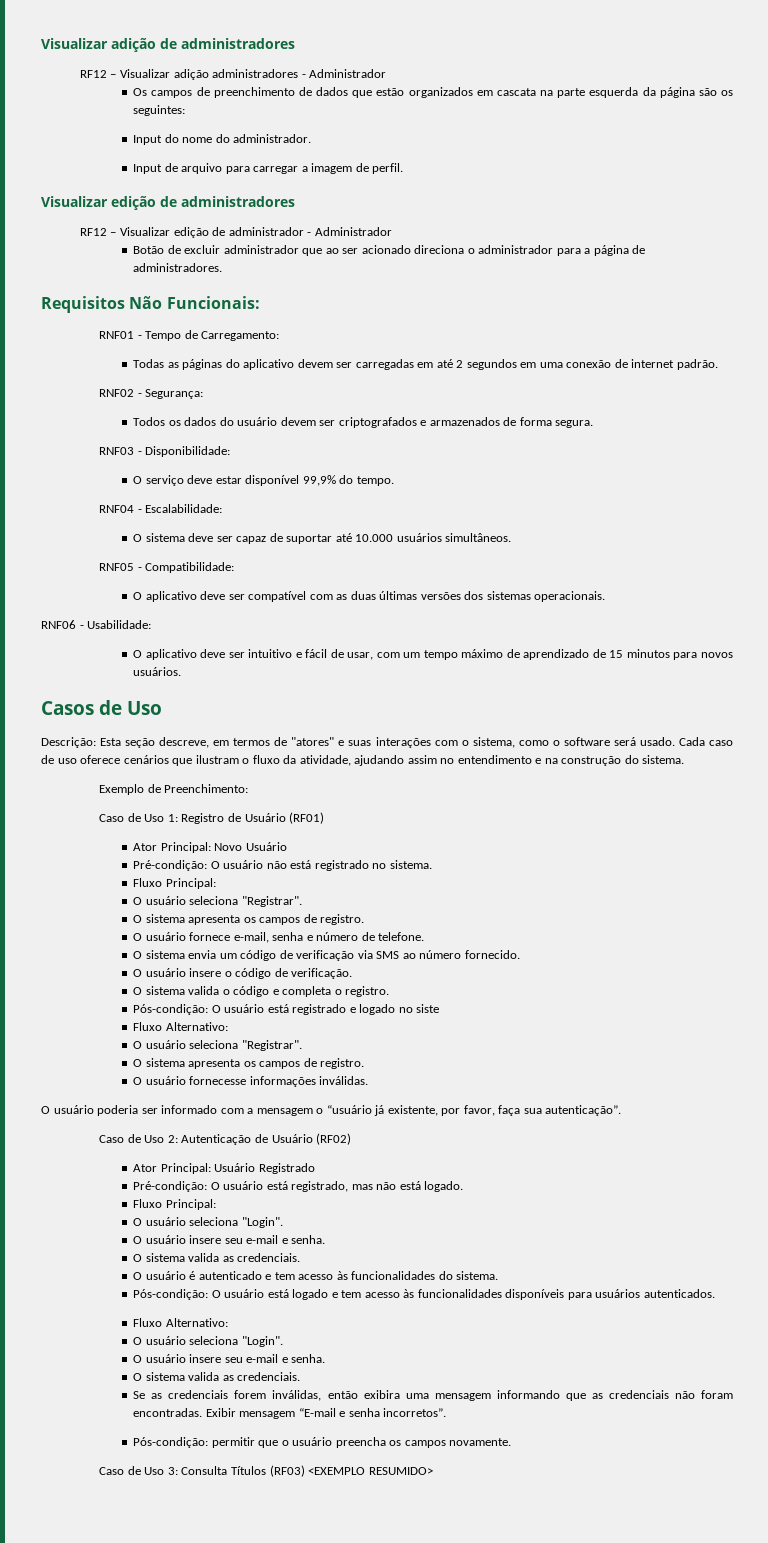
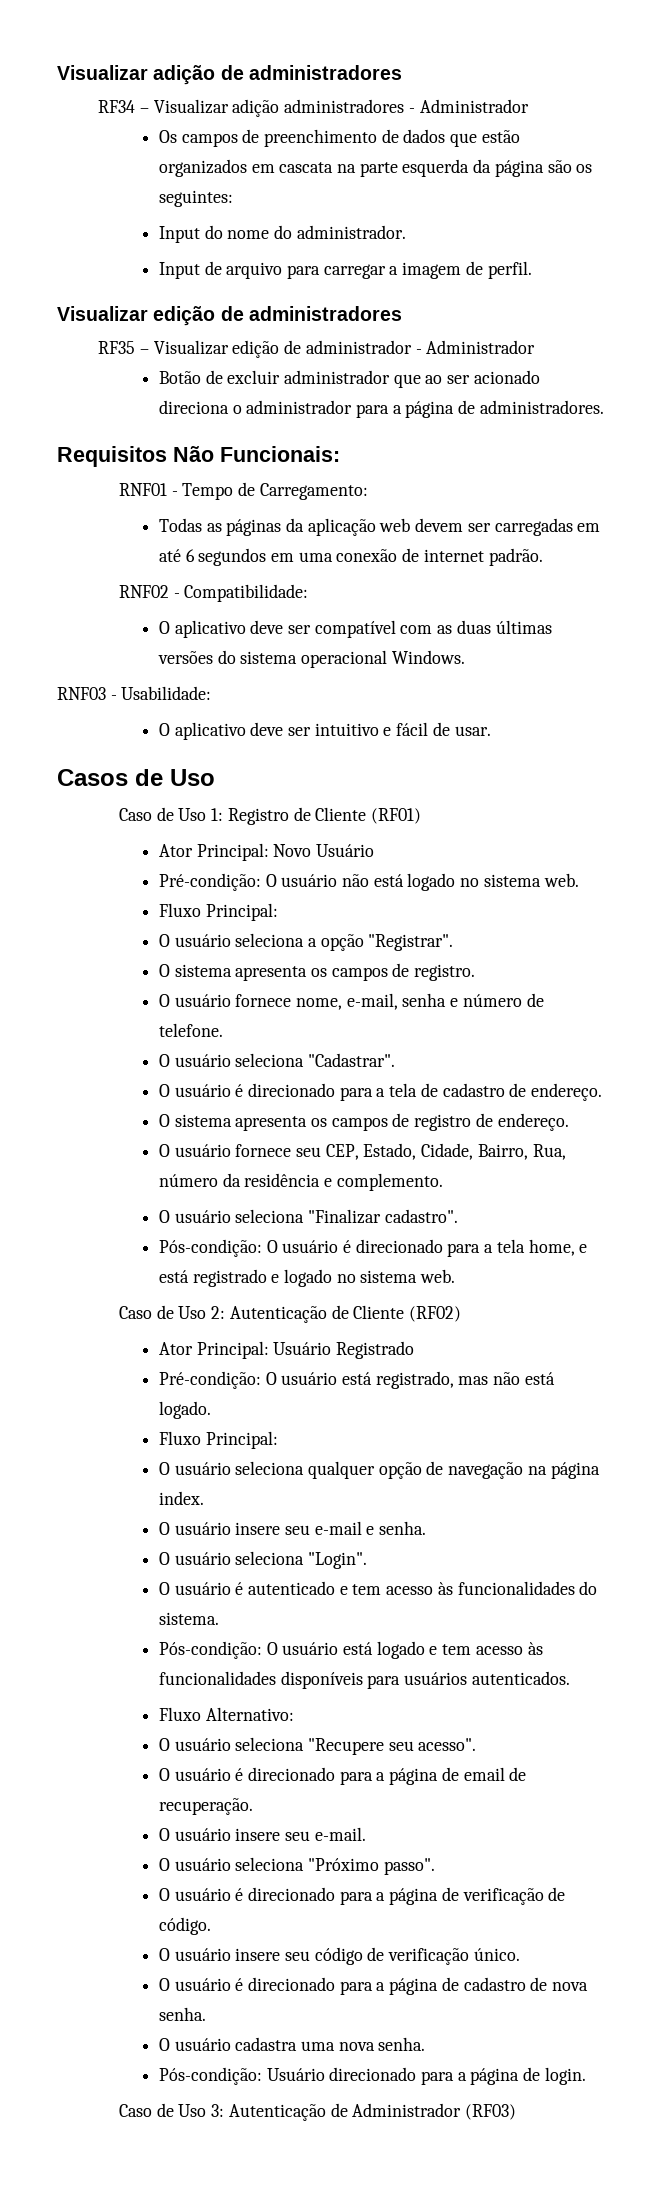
[79,70,107,78] RF12 -> [98,100,136,113] RF34
[79,228,107,236] RF12 -> [98,341,136,354] RF35
[225,359,295,370] do aplicativo -> [285,518,411,536] da aplicação web
[456,360,464,368] 2 -> [185,549,195,562] 6
[145,389,204,399] [133,417,594,428] [99,446,231,457] [133,475,394,486] [99,504,223,513] [133,533,512,544] [99,563,142,571] Segurança: // Todos os dados do usuário devem ser criptografados e armazenados de forma segura. // RNF03 - Disponibilidade: // O serviço deve estar disponível 99,9% do tempo. // RNF04 - Escalabilidade: // O sistema deve ser capaz de suportar até 10.000 usuários simultâneos. // RNF05 - -> (180, 595) none
[464,591,606,602] [41,620,76,629] dos sistemas operacionais. // RNF06 -> [217,650,465,668] [57,687,106,700] do sistema operacional Windows. // RNF03
[347,649,733,660] [133,667,182,676] [41,700,162,715] [41,737,733,748] [41,755,685,766] [99,784,249,795] usar, com um tempo máximo de aprendizado de 15 minutos para novos usuários. // Casos de Uso // Descrição: Esta seção descreve, em termos de "atores" e suas interações com o sistema, como o software será usado. Cada caso de uso oferece cenários que ilustram o fluxo da atividade, ajudando assim no entendimento e na construção do sistema. // Exemplo de Preenchimento: -> [454,726,491,736] [57,769,215,786] usar. // Casos de Uso
[244,813,286,822] Usuário -> [315,807,367,821] Cliente
[314,860,432,871] [133,878,216,889] [133,896,239,905] registrado no sistema. // Fluxo Principal: // O usuário seleciona -> [407,873,579,891] [158,903,278,921] [158,933,364,951] logado no sistema web. // Fluxo Principal: // O usuário seleciona a opção
(231, 936) none -> [295,998,342,1010] nome,
[145,950,520,961] [133,968,353,979] [133,986,390,997] [133,1004,440,1015] [133,1022,228,1031] [133,1040,302,1051] [133,1058,365,1069] [133,1076,369,1087] [41,1105,622,1116] sistema envia um código de verificação via SMS ao número fornecido. // O usuário insere o código de verificação. // O sistema valida o código e completa o registro. // Pós-condição: O usuário está registrado e logado no siste // Fluxo Alternativo: // O usuário seleciona "Registrar". // O sistema apresenta os campos de registro. // O usuário fornecesse informações inválidas. // O usuário poderia ser informado com a mensagem o “usuário já existente, por favor, faça sua autenticação”. -> [174,1053,395,1067] [158,1083,603,1101] [158,1113,569,1131] [158,1143,566,1160] [158,1173,443,1191] [158,1209,458,1224] [158,1239,588,1257] [158,1269,456,1287] usuário seleciona "Cadastrar". // O usuário é direcionado para a tela de cadastro de endereço. // O sistema apresenta os campos de registro de endereço. // O usuário fornece seu CEP, Estado, Cidade, Bairro, Rua, número da residência e complemento. // O usuário seleciona "Finalizar cadastro". // Pós-condição: O usuário é direcionado para a tela home, e está registrado e logado no sistema web.
[271,1134,313,1143] Usuário -> [353,1305,405,1319] Cliente
[241,1217,283,1228] [133,1235,326,1244] [133,1253,301,1262] "Login". // O usuário insere seu e-mail e senha. // O sistema valida as credenciais. -> [307,1461,600,1479] [158,1491,204,1505] [158,1521,427,1535] [158,1551,367,1569] qualquer opção de navegação na página index. // O usuário insere seu e-mail e senha. // O usuário seleciona "Login".
[241,1336,283,1347] [133,1354,326,1363] [133,1372,301,1381] [133,1390,734,1401] [133,1408,447,1419] [133,1437,512,1448] "Login". // O usuário insere seu e-mail e senha. // O sistema valida as credenciais. // Se as credenciais forem inválidas, então exibira uma mensagem informando que as credenciais não foram encontradas. Exibir mensagem “E-mail e senha incorretos”. // Pós-condição: permitir que o usuário preencha os campos novamente. -> [307,1738,477,1755] [158,1767,527,1785] [158,1798,253,1815] [158,1827,366,1841] [158,1857,435,1875] [158,1887,566,1905] [158,1917,211,1935] [158,1947,520,1965] [158,1977,589,1995] [158,2007,206,2021] [158,2037,426,2051] [158,2067,586,2085] "Recupere seu acesso". // O usuário é direcionado para a página de email de recuperação. // O usuário insere seu e-mail. // O usuário seleciona "Próximo passo". // O usuário é direcionado para a página de verificação de código. // O usuário insere seu código de verificação único. // O usuário é direcionado para a página de cadastro de nova senha. // O usuário cadastra uma nova senha. // Pós-condição: Usuário direcionado para a página de login.
[181,1465,433,1477] Consulta Títulos (RF03) <EXEMPLO RESUMIDO> -> [228,2103,516,2121] Autenticação de Administrador (RF03)

